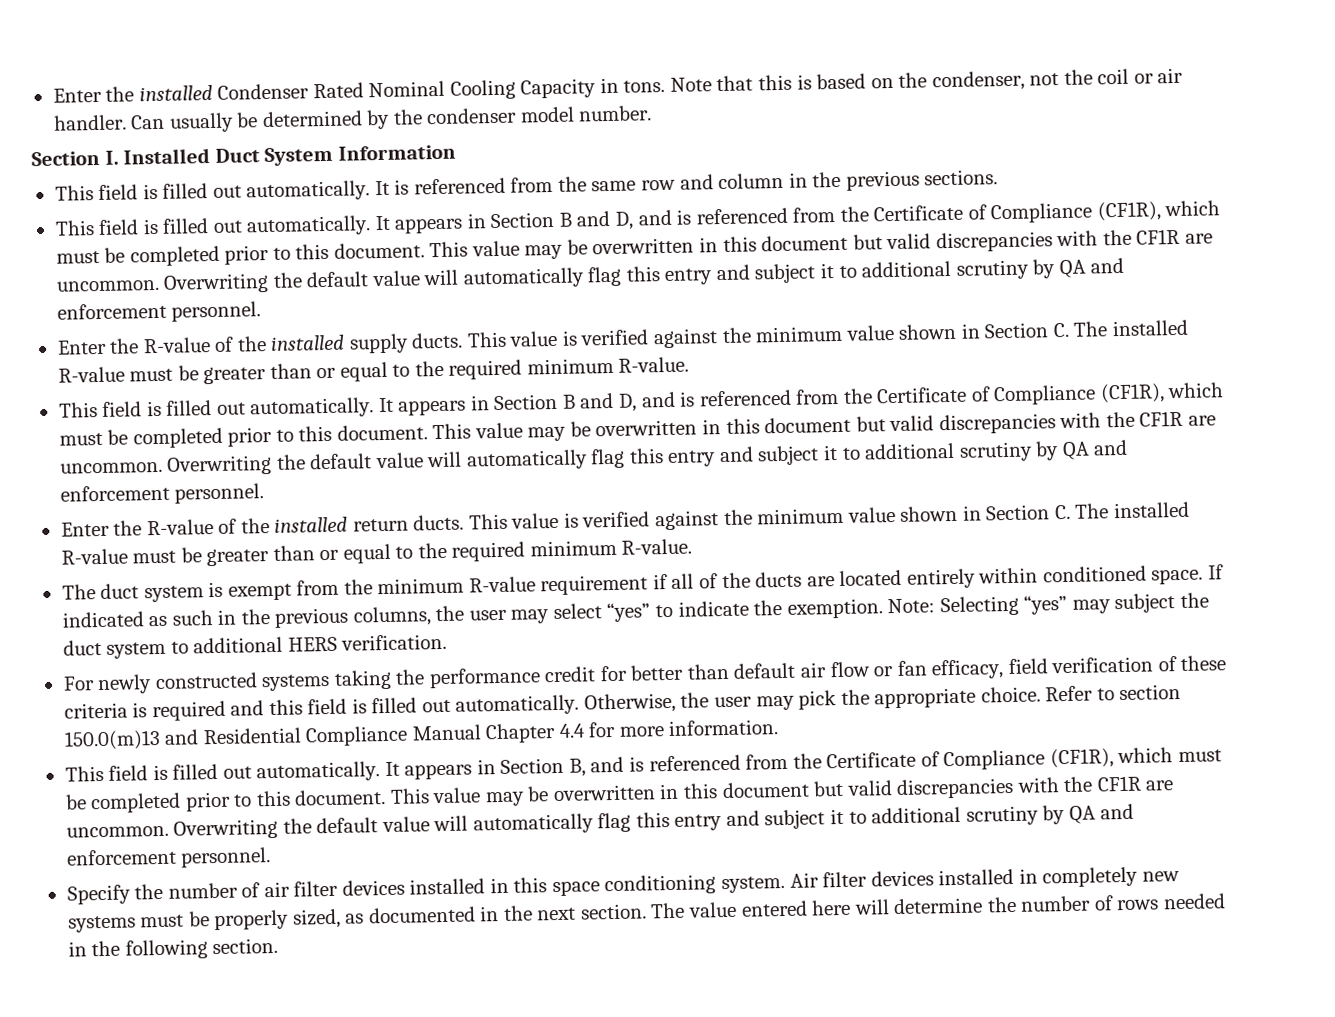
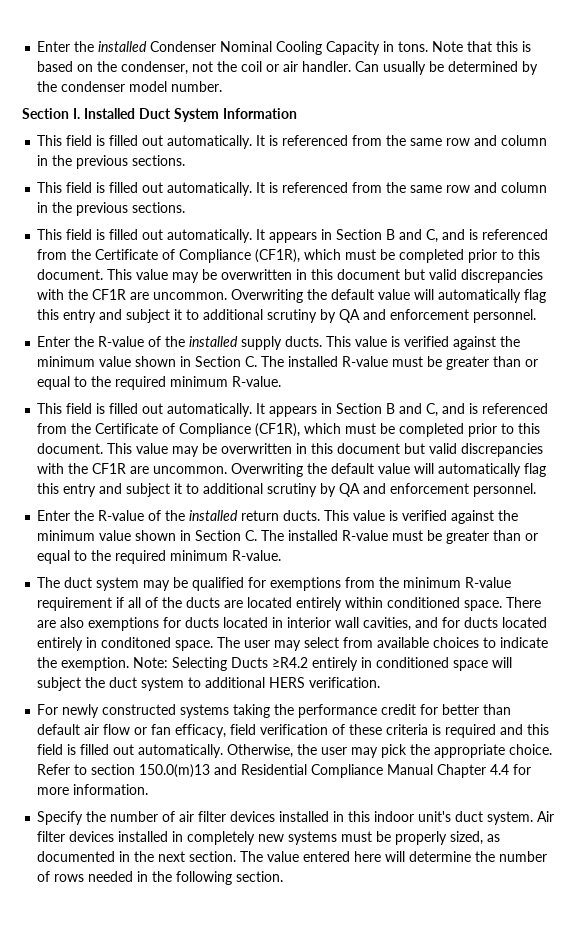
[312,82,364,99] Rated -> (217, 46) none
(999, 177) none -> [37,182,548,196] [37,202,186,216] // This field is filled out automatically. It is referenced from the same row and column in the previous sections.
[614,211,634,230] D, -> [426,229,439,243] C,
[617,393,637,412] D, -> [426,403,439,417] C,
[208,581,292,601] is exempt -> [143,577,342,591] may be qualified for exemptions
[1207,564,1224,580] [61,602,651,628] If indicated as such in the previous columns, the user may select “yes” -> [506,597,542,608] [37,617,548,631] [37,637,480,651] There are also exemptions for ducts located in interior wall cavities, and for ducts located entirely in conditoned space. The user may select from available choices
[1023,594,1111,615] “yes” may -> [231,657,513,671] Ducts ≥R4.2 entirely in conditioned space will
[64,747,1222,783] [64,775,1175,814] [65,803,1135,840] [65,847,272,868] // This field is filled out automatically. It appears in Section B, and is referenced from the Certificate of Compliance (CF1R), which must be completed prior to this document. This value may be overwritten in this document but valid discrepancies with the CF1R are uncommon. Overwriting the default value will automatically flag this entry and subject it to additional scrutiny by QA and enforcement personnel. -> (149, 789) none
[551,874,717,897] space conditioning -> [374,811,484,822] indoor unit's duct

